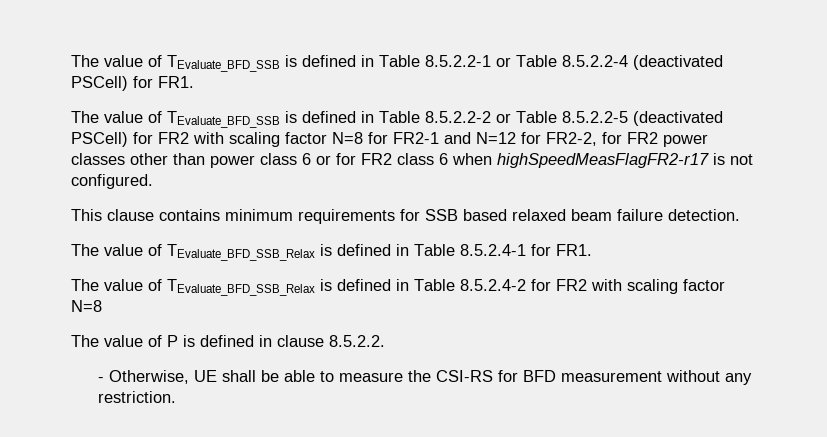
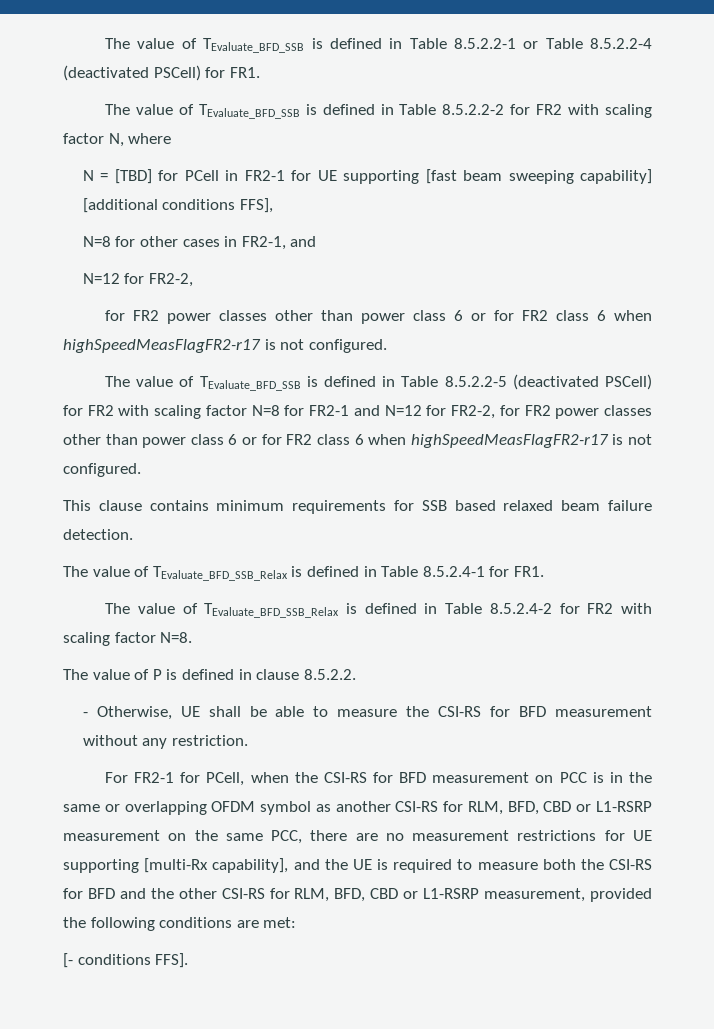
[496,113,511,123] or -> [510,104,652,118] [63,133,172,147] [82,169,652,184] [82,198,273,213] [82,236,317,250] [82,273,193,287] [105,310,652,324] [63,339,387,353] [105,376,396,391] for FR2 with scaling factor N, where // N = [TBD] for PCell in FR2-1 for UE supporting [fast beam sweeping capability] [additional conditions FFS], // N=8 for other cases in FR2-1, and // N=12 for FR2-2, // for FR2 power classes other than power class 6 or for FR2 class 6 when highSpeedMeasFlagFR2-r17 is not configured. // The value of TEvaluate_BFD_SSB is defined in
[71,300,102,312] N=8 -> [160,632,193,643] N=8.
(177, 397) none -> [105,772,653,786] [63,801,652,815] [63,830,652,844] [63,858,652,873] [63,888,652,902] [63,917,297,931] [63,953,189,968] // For FR2-1 for PCell, when the CSI-RS for BFD measurement on PCC is in the same or overlapping OFDM symbol as another CSI-RS for RLM, BFD, CBD or L1-RSRP measurement on the same PCC, there are no measurement restrictions for UE supporting [multi-Rx capability], and the UE is required to measure both the CSI-RS for BFD and the other CSI-RS for RLM, BFD, CBD or L1-RSRP measurement, provided the following conditions are met: // [- conditions FFS].

